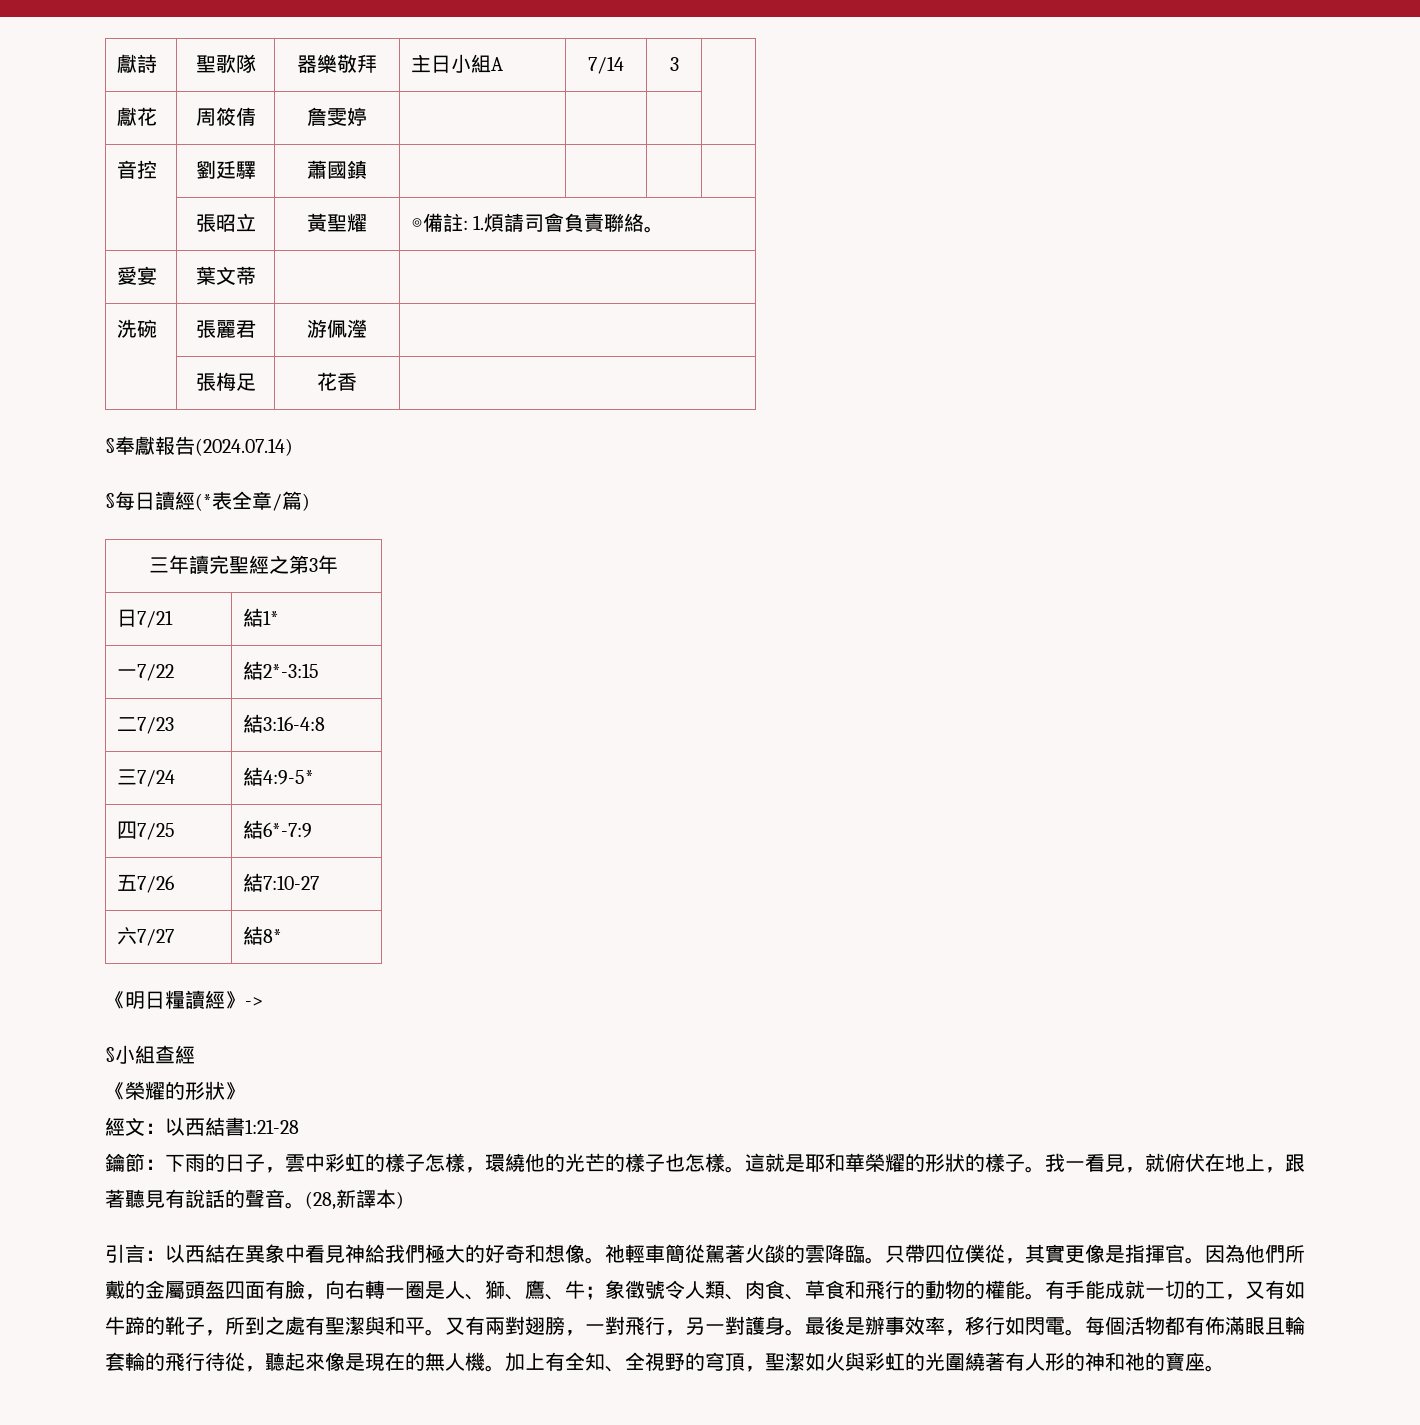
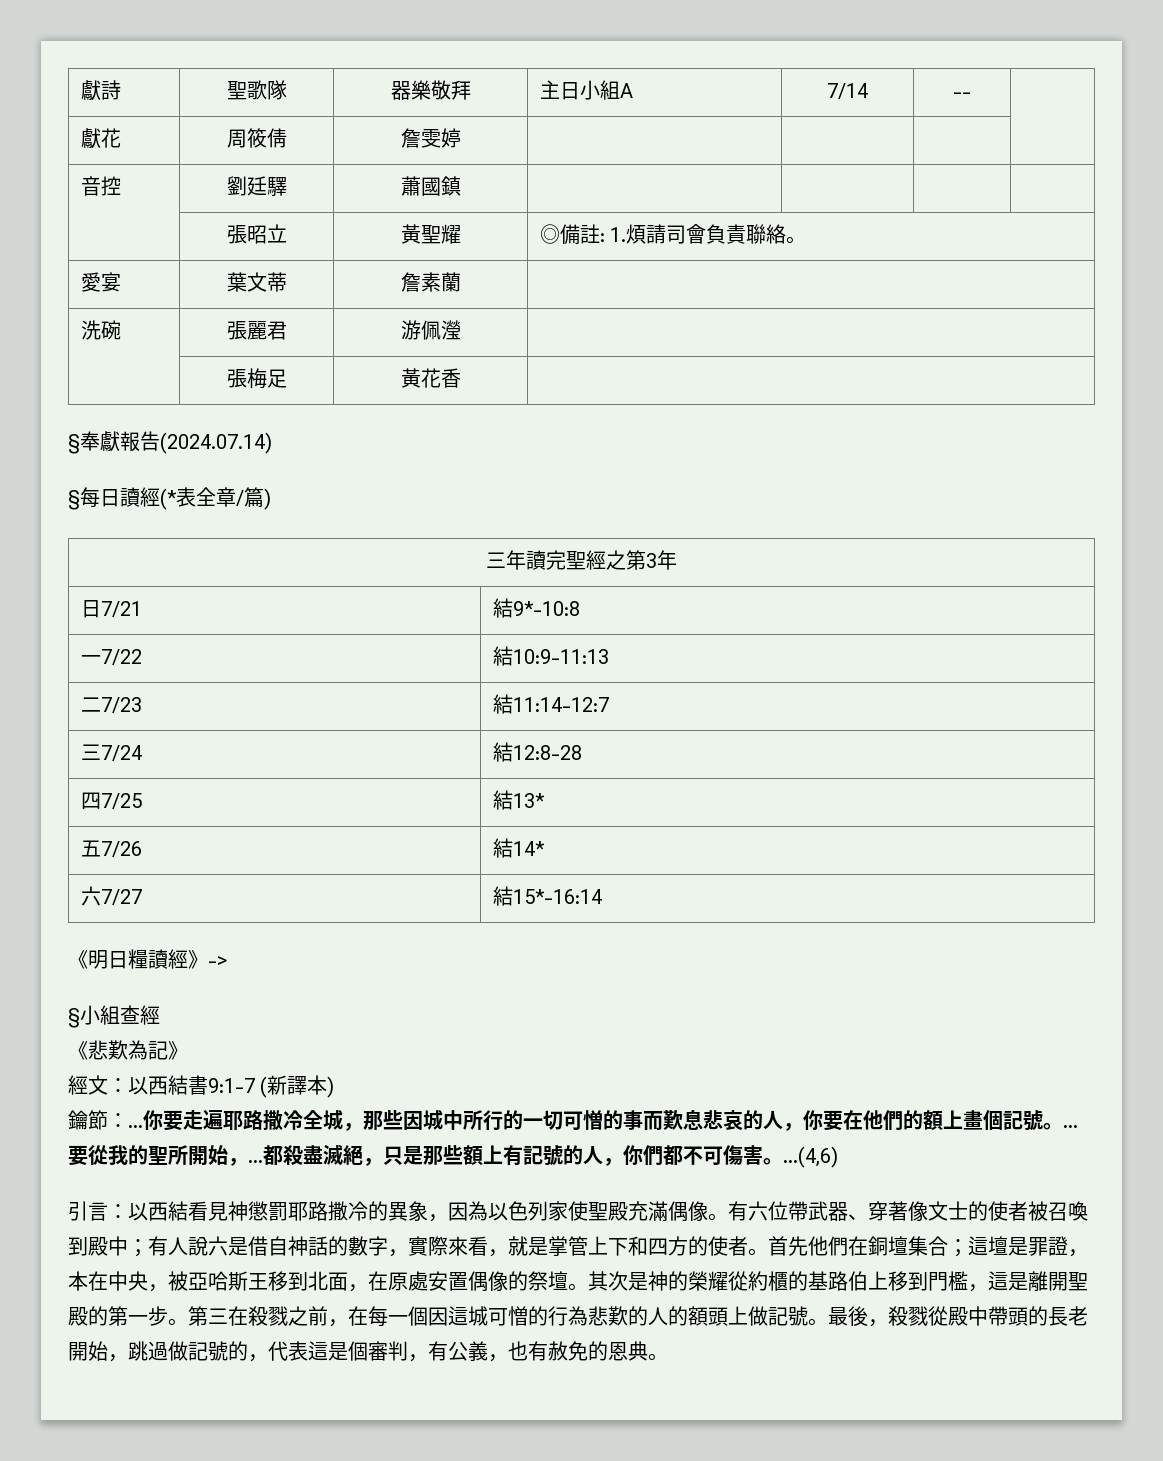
[669,57,679,71] 3 -> [953,92,971,98] --
(256, 275) none -> [400,272,461,292] 詹素蘭
(256, 382) none -> [400,368,421,388] 黃
[262,610,279,625] 1* -> [512,601,580,616] 9*-10:8
[262,663,319,678] 2*-3:15 -> [512,649,609,664] 10:9-11:13
[262,716,325,731] 3:16-4:8 -> [512,697,609,712] 11:14-12:7
[262,770,314,785] 4:9-5* -> [512,745,582,760] 12:8-28
[262,822,312,838] 6*-7:9 -> [512,793,545,808] 13*
[262,875,319,890] 7:10-27 -> [512,841,545,856] 14*
[262,929,282,943] 8* -> [512,889,602,904] 15*-16:14
[125,1081,225,1100] 榮耀的形狀 -> [88,1040,168,1060] 悲歎為記
[245,1119,299,1134] [105,1153,1305,1173] [105,1189,404,1210] [105,1244,1305,1264] [105,1280,1305,1300] [105,1316,1305,1336] [105,1352,1205,1372] 1:21-28 // 鑰節：下雨的日子，雲中彩虹的樣子怎樣，環繞他的光芒的樣子也怎樣。這就是耶和華榮耀的形狀的樣子。我一看見，就俯伏在地上，跟著聽見有說話的聲音。(28,新譯本) // 引言：以西結在異象中看見神給我們極大的好奇和想像。祂輕車簡從駕著火燄的雲降臨。只帶四位僕從，其實更像是指揮官。因為他們所戴的金屬頭盔四面有臉，向右轉一圈是人、獅、鷹、牛；象徵號令人類、肉食、草食和飛行的動物的權能。有手能成就一切的工，又有如牛蹄的靴子，所到之處有聖潔與和平。又有兩對翅膀，一對飛行，另一對護身。最後是辦事效率，移行如閃電。每個活物都有佈滿眼且輪套輪的飛行待從，聽起來像是現在的無人機。加上有全知、全視野的穹頂，聖潔如火與彩虹的光圍繞著有人形的神和祂的寶座 -> [208,1075,335,1098] [68,1109,1078,1131] [68,1144,838,1168] [68,1201,1088,1222] [68,1236,1088,1257] [68,1271,1088,1292] [68,1306,1088,1327] [68,1341,648,1362] 9:1-7 (新譯本) // 鑰節：…你要走遍耶路撒冷全城，那些因城中所行的一切可憎的事而歎息悲哀的人，你要在他們的額上畫個記號。…要從我的聖所開始，…都殺盡滅絕，只是那些額上有記號的人，你們都不可傷害。…(4,6) // 引言：以西結看見神懲罰耶路撒冷的異象，因為以色列家使聖殿充滿偶像。有六位帶武器、穿著像文士的使者被召喚到殿中；有人說六是借自神話的數字，實際來看，就是掌管上下和四方的使者。首先他們在銅壇集合；這壇是罪證，本在中央，被亞哈斯王移到北面，在原處安置偶像的祭壇。其次是神的榮耀從約櫃的基路伯上移到門檻，這是離開聖殿的第一步。第三在殺戮之前，在每一個因這城可憎的行為悲歎的人的額頭上做記號。最後，殺戮從殿中帶頭的長老開始，跳過做記號的，代表這是個審判，有公義，也有赦免的恩典

